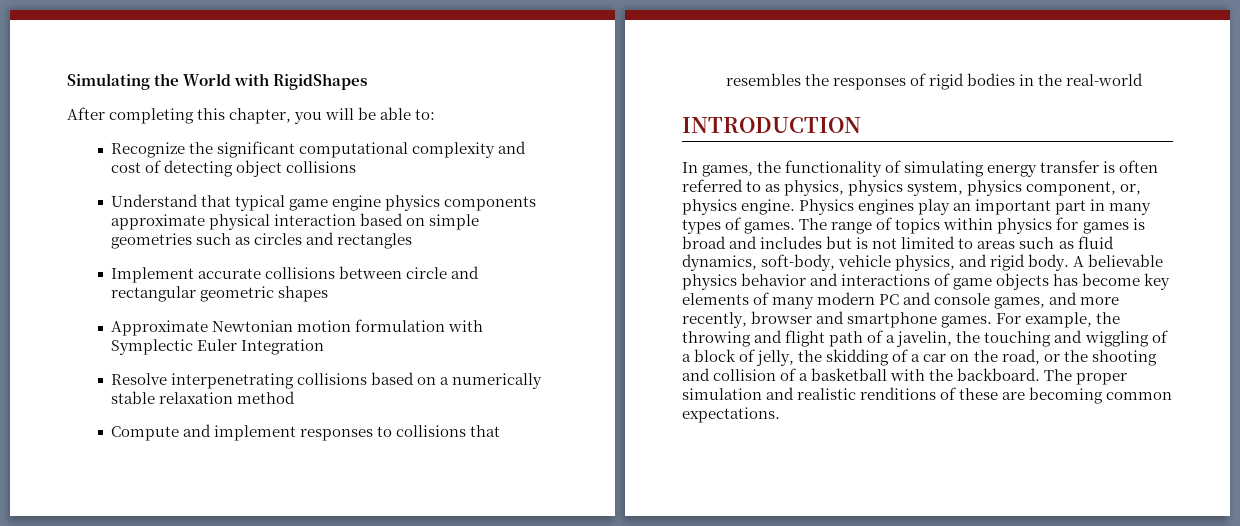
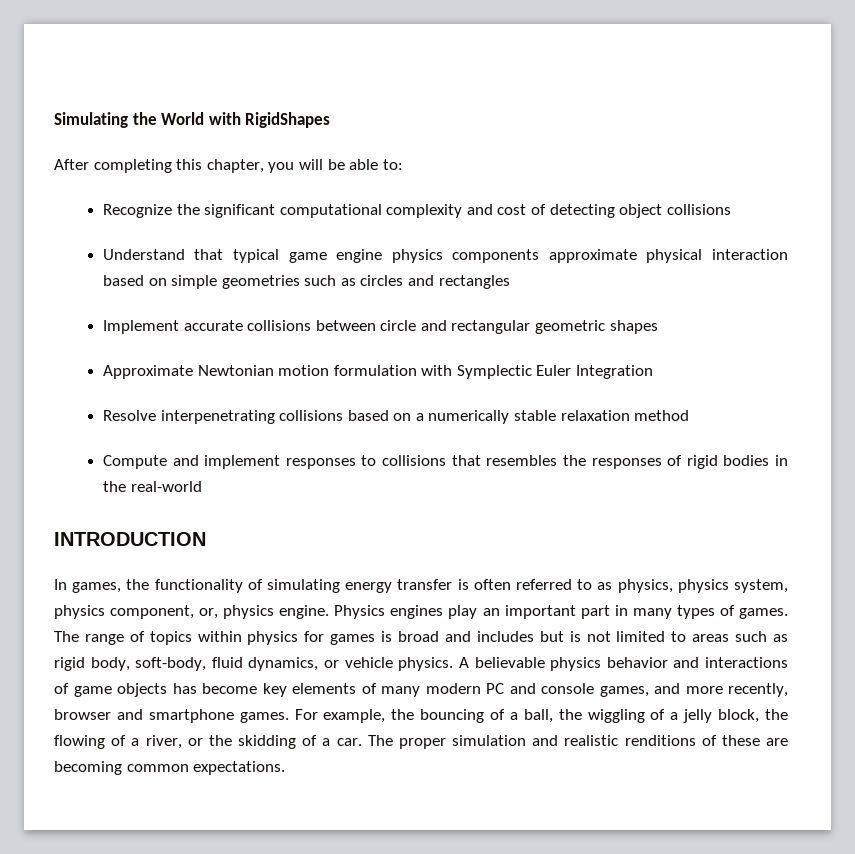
[1077,236,1114,249] [682,254,1070,271] fluid dynamics, soft-body, vehicle physics, and rigid body. -> [54,657,454,671] rigid body, soft-body, fluid dynamics, or vehicle physics.
[682,330,1168,347] [682,349,1157,366] [682,368,1041,381] throwing and flight path of a javelin, the touching and wiggling of a block of jelly, the skidding of a car on the road, or the shooting and collision of a basketball with the backboard. -> [420,709,788,723] [54,735,362,749] bouncing of a ball, the wiggling of a jelly block, the flowing of a river, or the skidding of a car.

